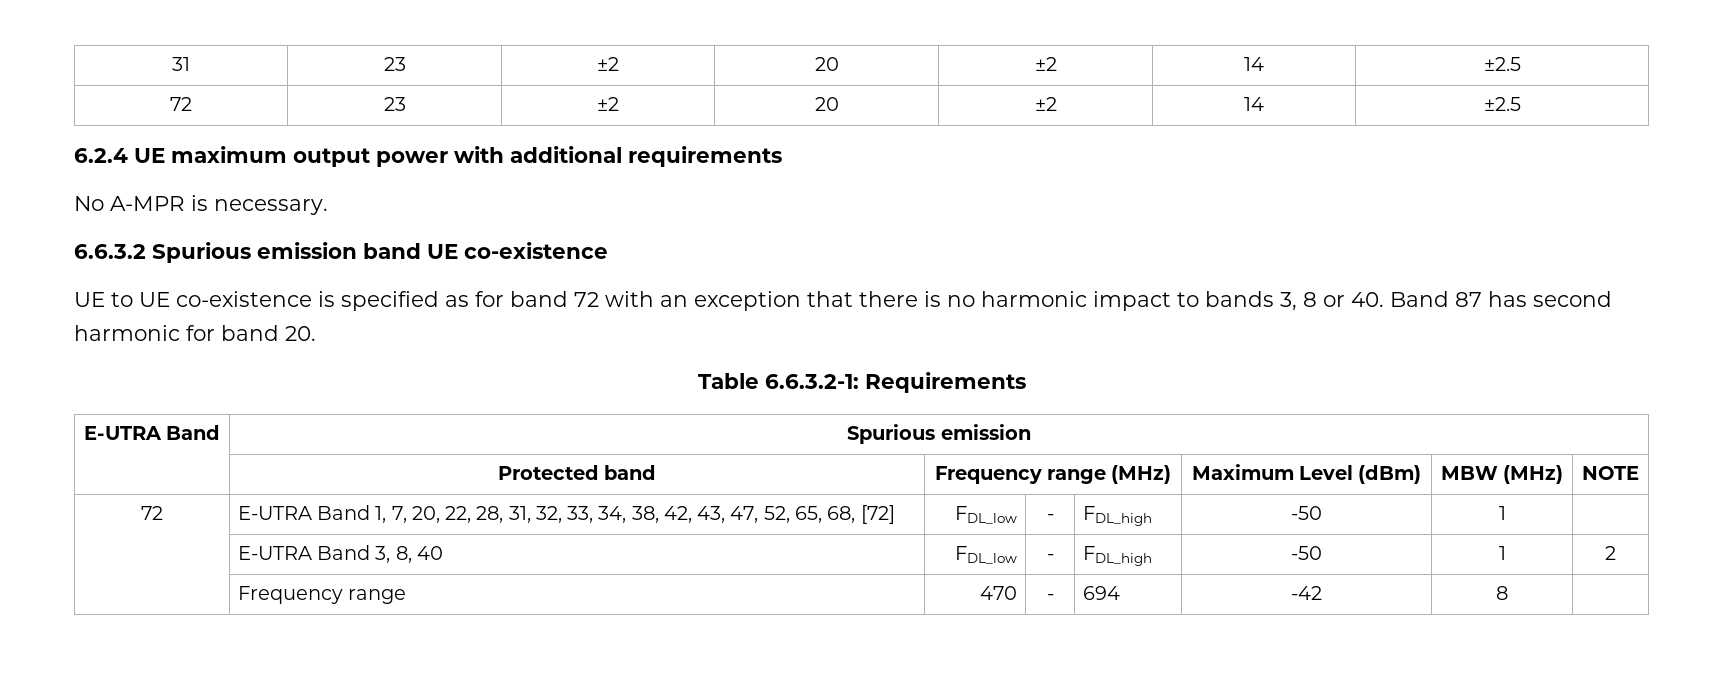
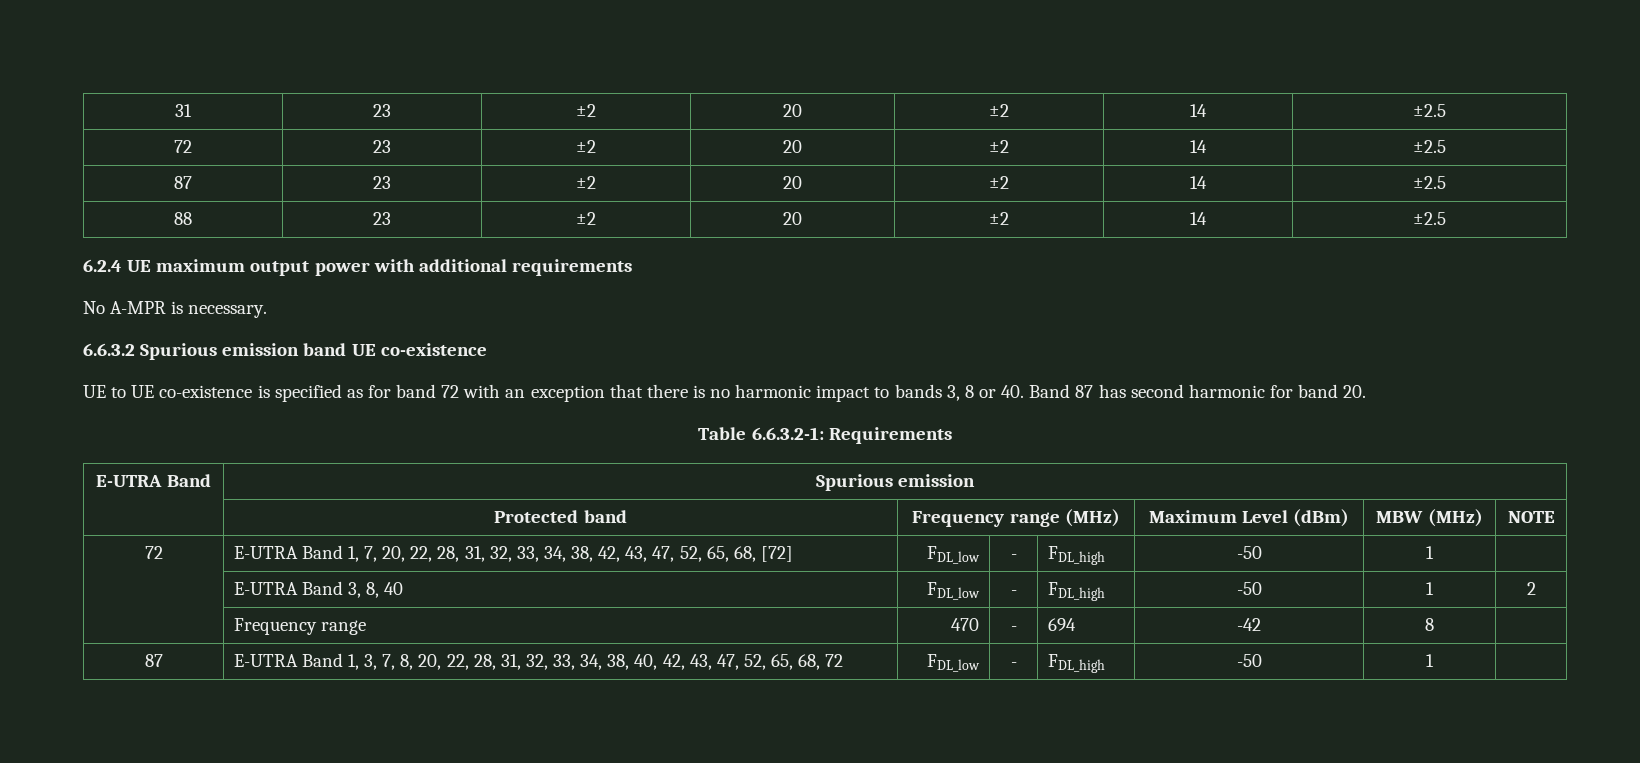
(1521, 104) none -> [174,176,192,189] [373,176,391,189] [576,176,596,189] [782,176,802,189] [988,176,1009,189] [1190,176,1207,189] [1413,176,1446,189] [174,212,192,225] [373,212,391,225] [576,212,596,225] [782,212,802,225] [988,212,1009,225] [1190,212,1207,225] [1413,212,1446,225] // 87 | 23 | ±2 | 20 | ±2 | 14 | ±2.5 // 88 | 23 | ±2 | 20 | ±2 | 14 | ±2.5
(1508, 593) none -> [144,654,163,667] [233,653,844,670] [927,654,981,672] [1010,662,1017,667] [1047,654,1105,673] [1236,654,1262,667] [1426,654,1434,667] // 87 | E-UTRA Band 1, 3, 7, 8, 20, 22, 28, 31, 32, 33, 34, 38, 40, 42, 43, 47, 52, 65, 68, 72 | FDL_low | - | FDL_high | -50 | 1 |

